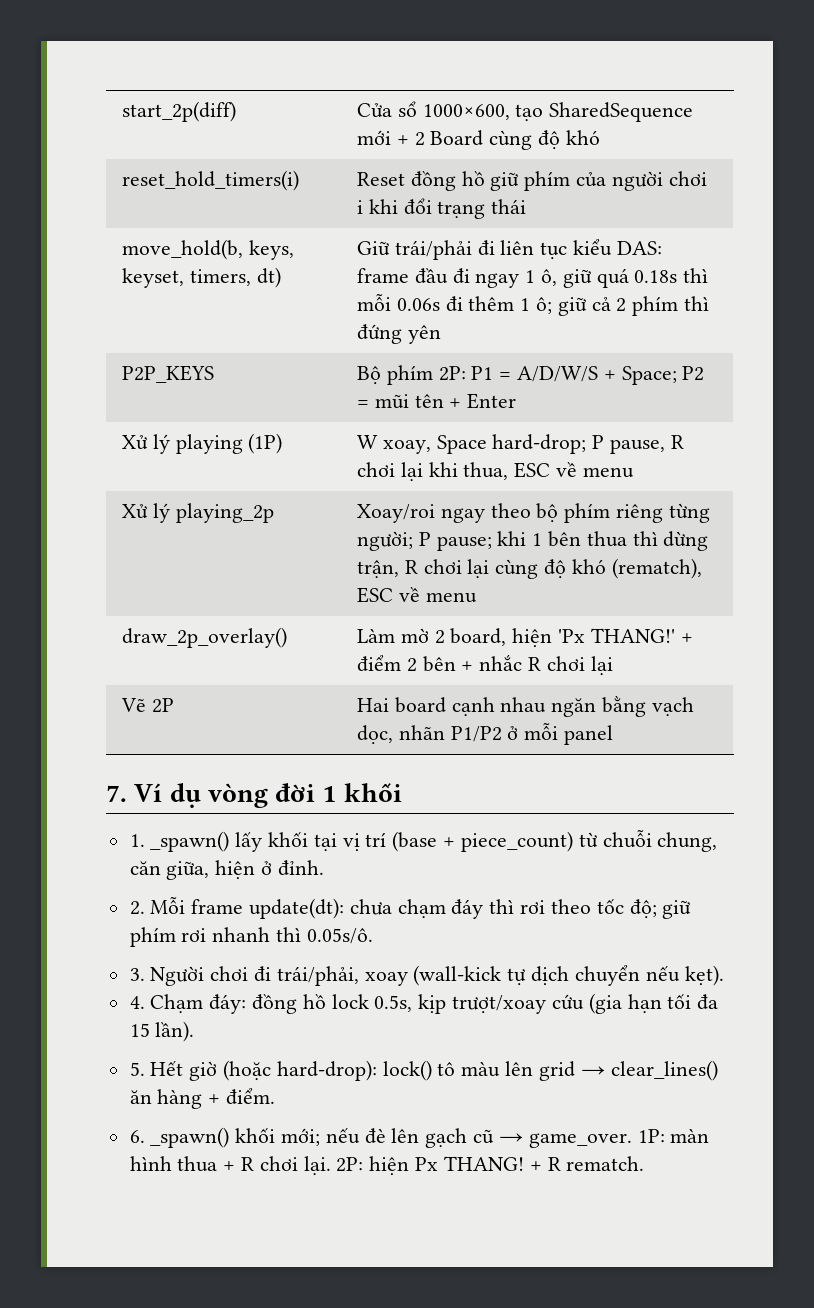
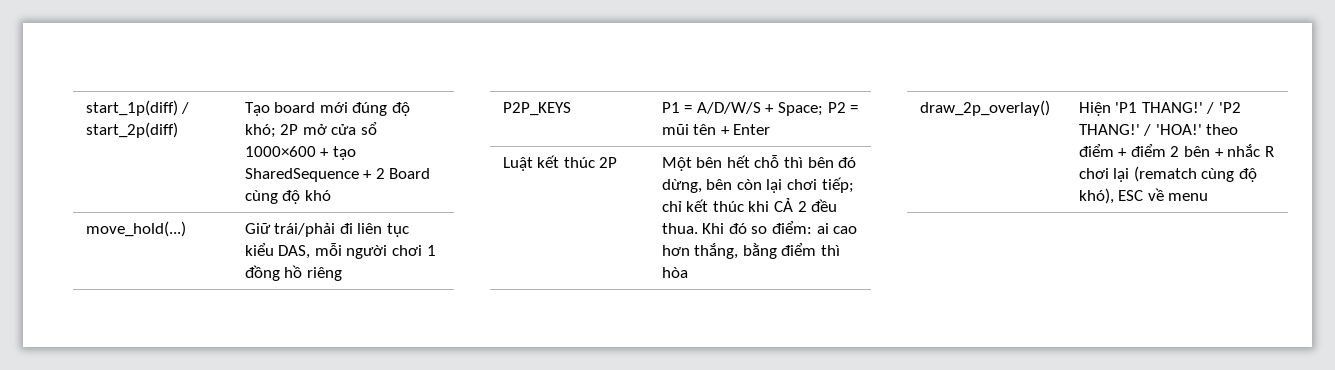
(122, 111) none -> [85,100,190,116] start_1p(diff) /
[357,101,510,120] Cửa sổ 1000×600, -> [244,102,411,116] [244,122,378,138] [244,146,330,157] Tạo board mới đúng độ khó; 2P mở cửa sổ 1000×600 +
[357,130,392,145] mới -> (359, 175) none
[122,170,300,191] [357,171,707,191] [357,198,527,219] [122,239,294,260] [122,267,281,288] reset_hold_timers(i) | Reset đồng hồ giữ phím của người chơi i khi đổi trạng thái // move_hold(b, keys, keyset, timers, dt) -> [85,221,186,237] move_hold(...)
[616,241,662,255] [357,268,709,288] [357,293,710,316] [357,324,441,344] [122,365,215,383] [357,365,466,385] DAS: frame đầu đi ngay 1 ô, giữ quá 0.18s thì mỗi 0.06s đi thêm 1 ô; giữ cả 2 phím thì đứng yên // P2P_KEYS | Bộ phím 2P: -> [278,243,436,259] [244,265,342,281] [502,102,571,116] DAS, mỗi người chơi 1 đồng hồ riêng // P2P_KEYS |
[122,433,283,454] [357,434,684,454] [357,462,634,482] [122,503,274,523] [357,503,710,523] [357,531,709,551] [357,558,702,579] [357,587,477,603] [122,627,288,648] [357,628,675,648] Xử lý playing (1P) | W xoay, Space hard-drop; P pause, R chơi lại khi thua, ESC về menu // Xử lý playing_2p | Xoay/roi ngay theo bộ phím riêng từng người; P pause; khi 1 bên thua thì dừng trận, R chơi lại cùng độ khó (rematch), ESC về menu // draw_2p_overlay() | Làm mờ 2 board, hiện 'Px THANG!' -> [502,155,618,171] [661,155,857,171] [661,177,854,193] [661,198,838,212] [661,221,858,234] [661,243,841,259] [661,267,688,278] [919,100,1050,116] [1078,102,1242,116] [1078,124,1239,136] [1078,144,1114,157] Luật kết thúc 2P | Một bên hết chỗ thì bên đó dừng, bên còn lại chơi tiếp; chỉ kết thúc khi CẢ 2 đều thua. Khi đó so điểm: ai cao hơn thắng, bằng điểm thì hòa // draw_2p_overlay() | Hiện 'P1 THANG!' / 'P2 THANG!' / 'HOA!' theo điểm
[121,698,174,713] [357,695,694,717] [357,722,614,745] [106,783,402,808] [129,829,718,852] [129,860,324,880] [129,896,692,919] [129,927,373,947] [129,965,724,986] [129,993,719,1014] [129,1021,195,1042] [129,1060,718,1081] [129,1088,276,1109] [129,1127,710,1148] [129,1156,645,1176] // Vẽ 2P | Hai board cạnh nhau ngăn bằng vạch dọc, nhãn P1/P2 ở mỗi panel // 7. Ví dụ vòng đời 1 khối // 1. _spawn() lấy khối tại vị trí (base + piece_count) từ chuỗi chung, căn giữa, hiện ở đỉnh. // 2. Mỗi frame update(dt): chưa chạm đáy thì rơi theo tốc độ; giữ phím rơi nhanh thì 0.05s/ô. // 3. Người chơi đi trái/phải, xoay (wall-kick tự dịch chuyển nếu kẹt). // 4. Chạm đáy: đồng hồ lock 0.5s, kịp trượt/xoay cứu (gia hạn tối đa 15 lần). // 5. Hết giờ (hoặc hard-drop): lock() tô màu lên grid → clear_lines() ăn hàng + điểm. // 6. _spawn() khối mới; nếu đè lên gạch cũ → game_over. 1P: màn hình thua + R chơi lại. 2P: hiện Px THANG! + R rematch. -> [1133,166,1258,182] [1078,188,1209,204] (rematch cùng độ khó), ESC về menu

